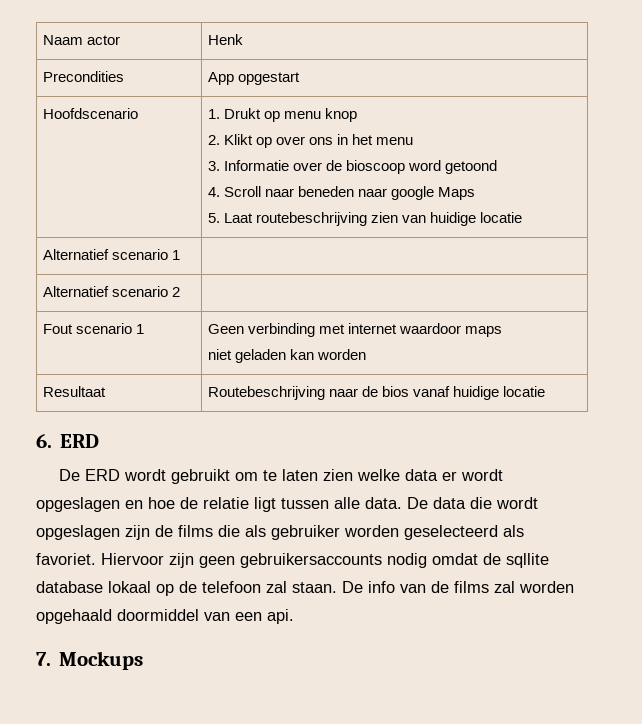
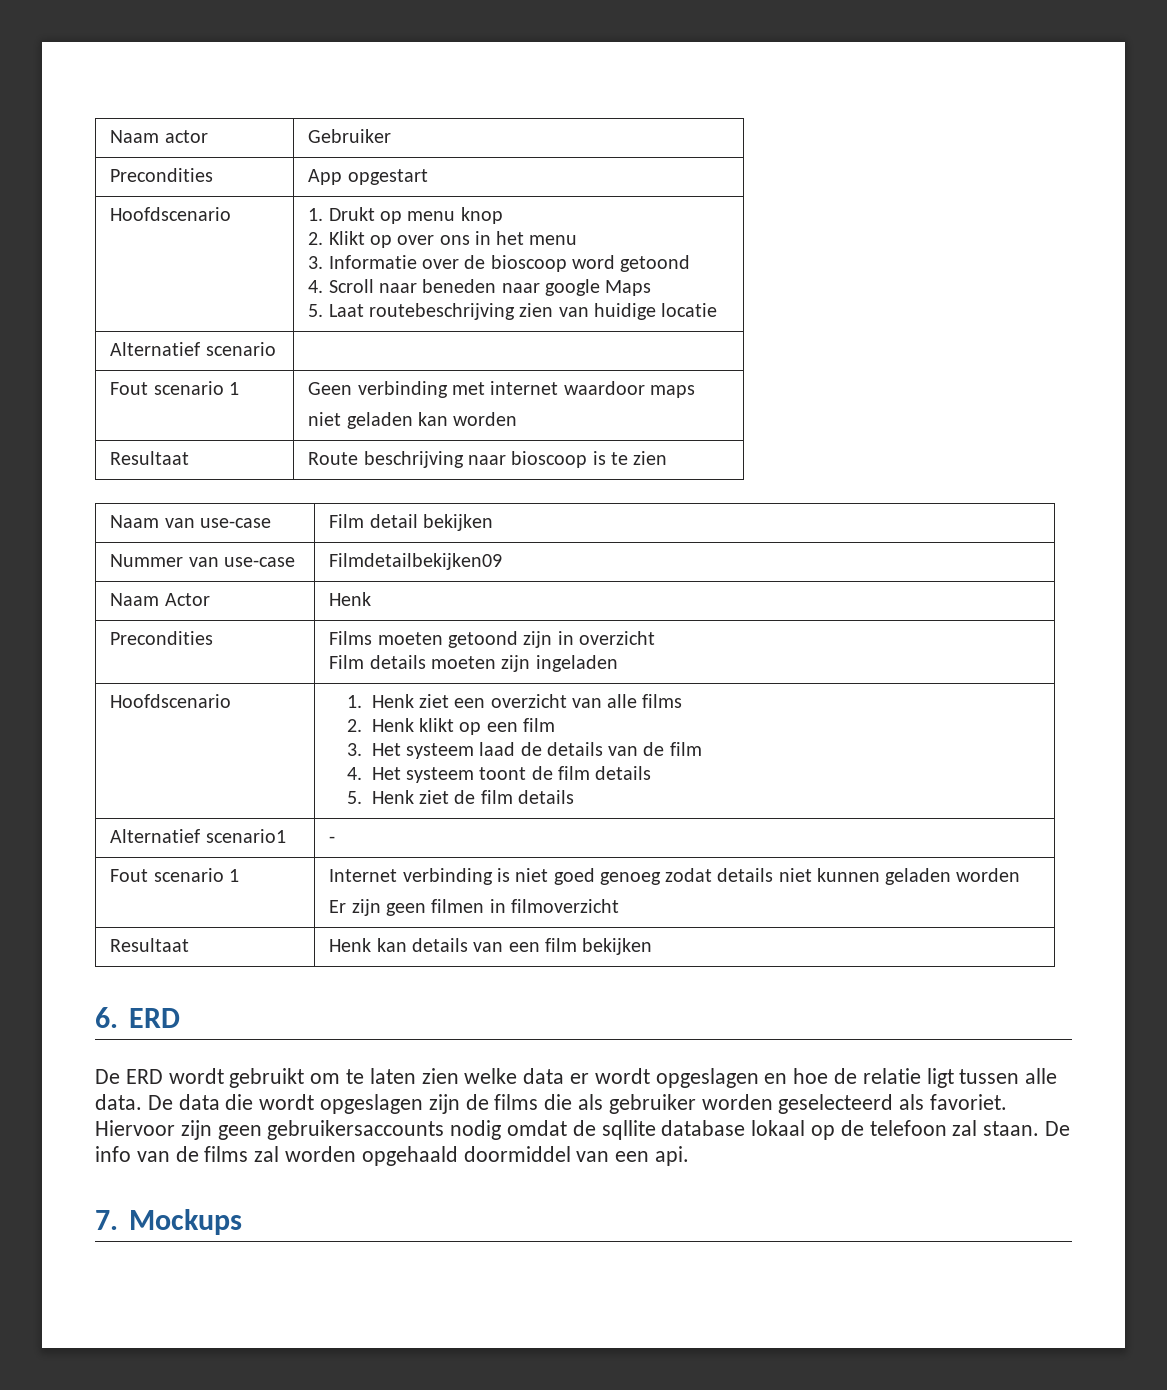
[208,34,244,45] Henk -> [308,129,392,143] Gebruiker
[172,250,181,260] [43,286,181,297] 1 | // Alternatief scenario 2 -> (276, 349) none
[208,386,546,400] Routebeschrijving naar de bios vanaf huidige locatie -> [308,451,668,468] [110,515,271,528] [329,514,493,531] [110,554,295,567] [329,553,503,570] [110,593,210,606] [329,592,372,606] [110,631,214,645] [329,631,655,648] [329,655,618,672] [110,694,232,708] [347,694,683,708] [347,718,555,735] [347,742,702,759] [347,766,652,783] [347,790,574,804] [110,829,286,843] [329,836,336,843] [110,868,239,882] [329,868,1021,885] [329,899,619,916] [110,938,190,952] [329,938,653,955] Route beschrijving naar bioscoop is te zien // Naam van use-case | Film detail bekijken // Nummer van use-case | Filmdetailbekijken09 // Naam Actor | Henk // Precondities | Films moeten getoond zijn in overzicht // Film details moeten zijn ingeladen // Hoofdscenario | 1. Henk ziet een overzicht van alle films // 2. Henk klikt op een film // 3. Het systeem laad de details van de film // 4. Het systeem toont de film details // 5. Henk ziet de film details // Alternatief scenario1 | - // Fout scenario 1 | Internet verbinding is niet goed genoeg zodat details niet kunnen geladen worden // Er zijn geen filmen in filmoverzicht // Resultaat | Henk kan details van een film bekijken

